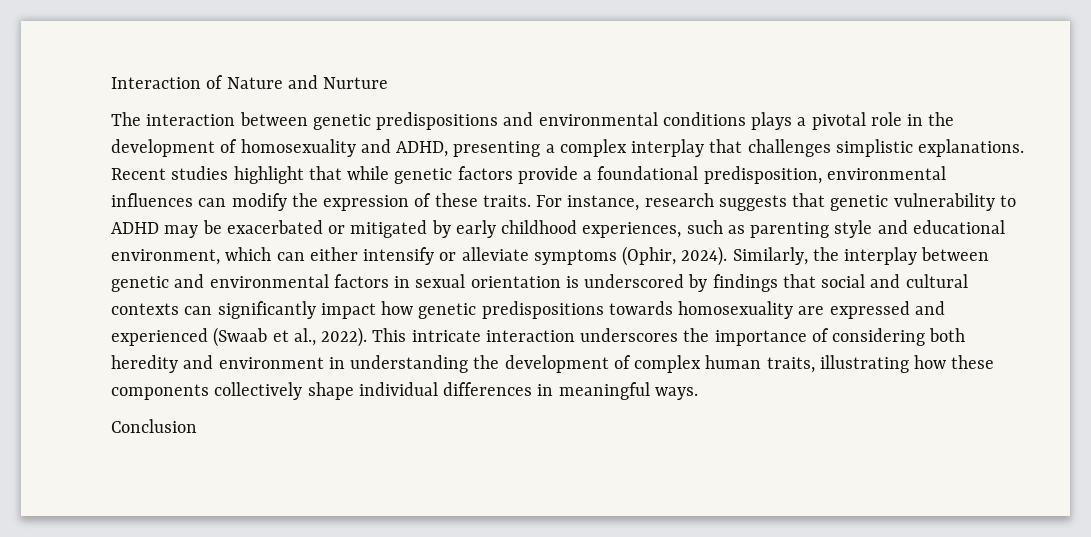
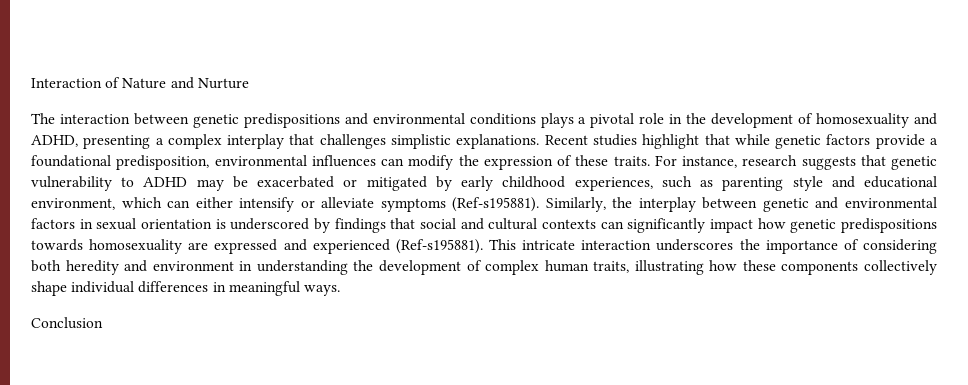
[622,246,728,266] (Ophir, 2024). -> [452,197,540,212] (Ref-s195881).
[213,327,368,347] (Swaab et al., 2022). -> [395,239,483,254] (Ref-s195881).

